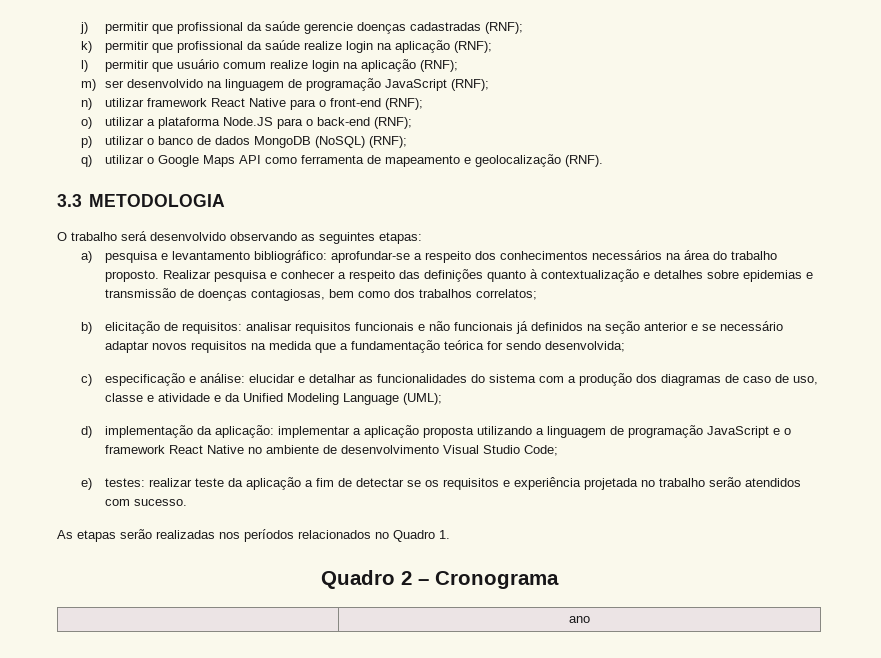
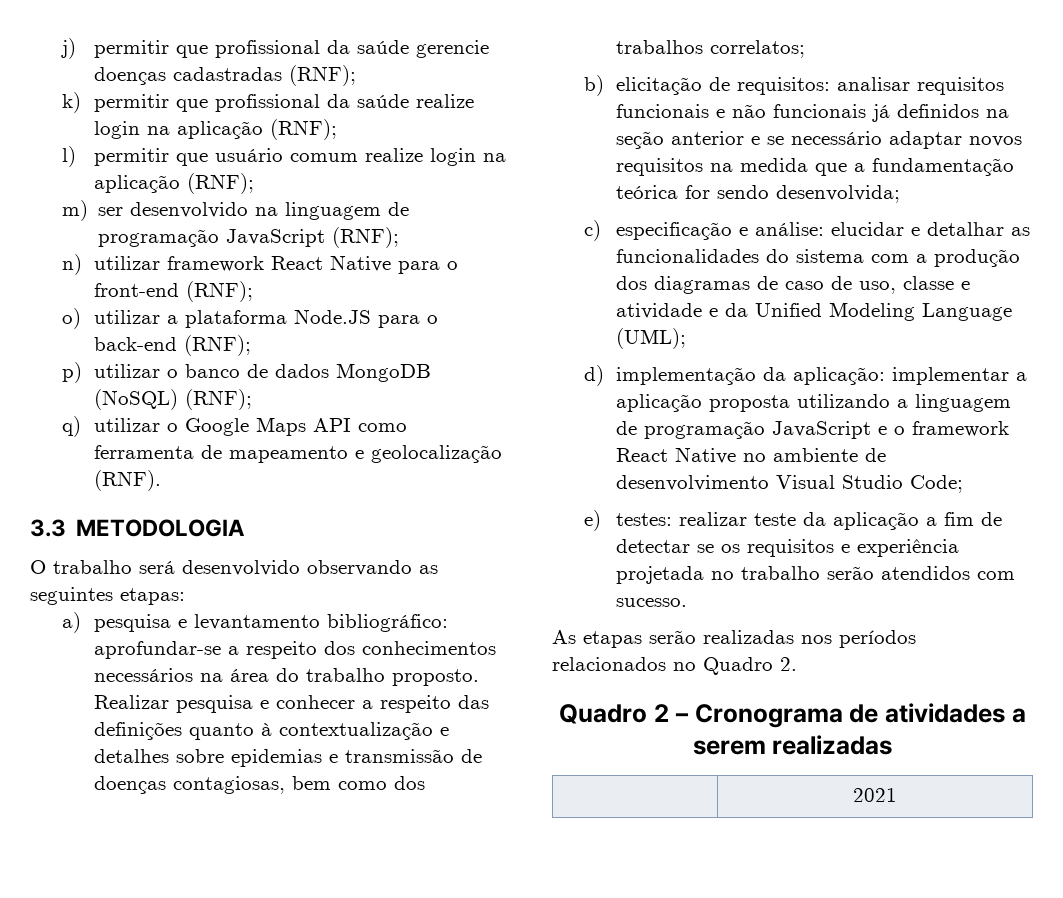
[439,530,450,539] 1. -> [780,657,797,671] 2.
[569,616,590,623] // | ano -> [849,703,1026,723] [692,735,893,755] [853,788,897,802] de atividades a serem realizadas // | 2021

